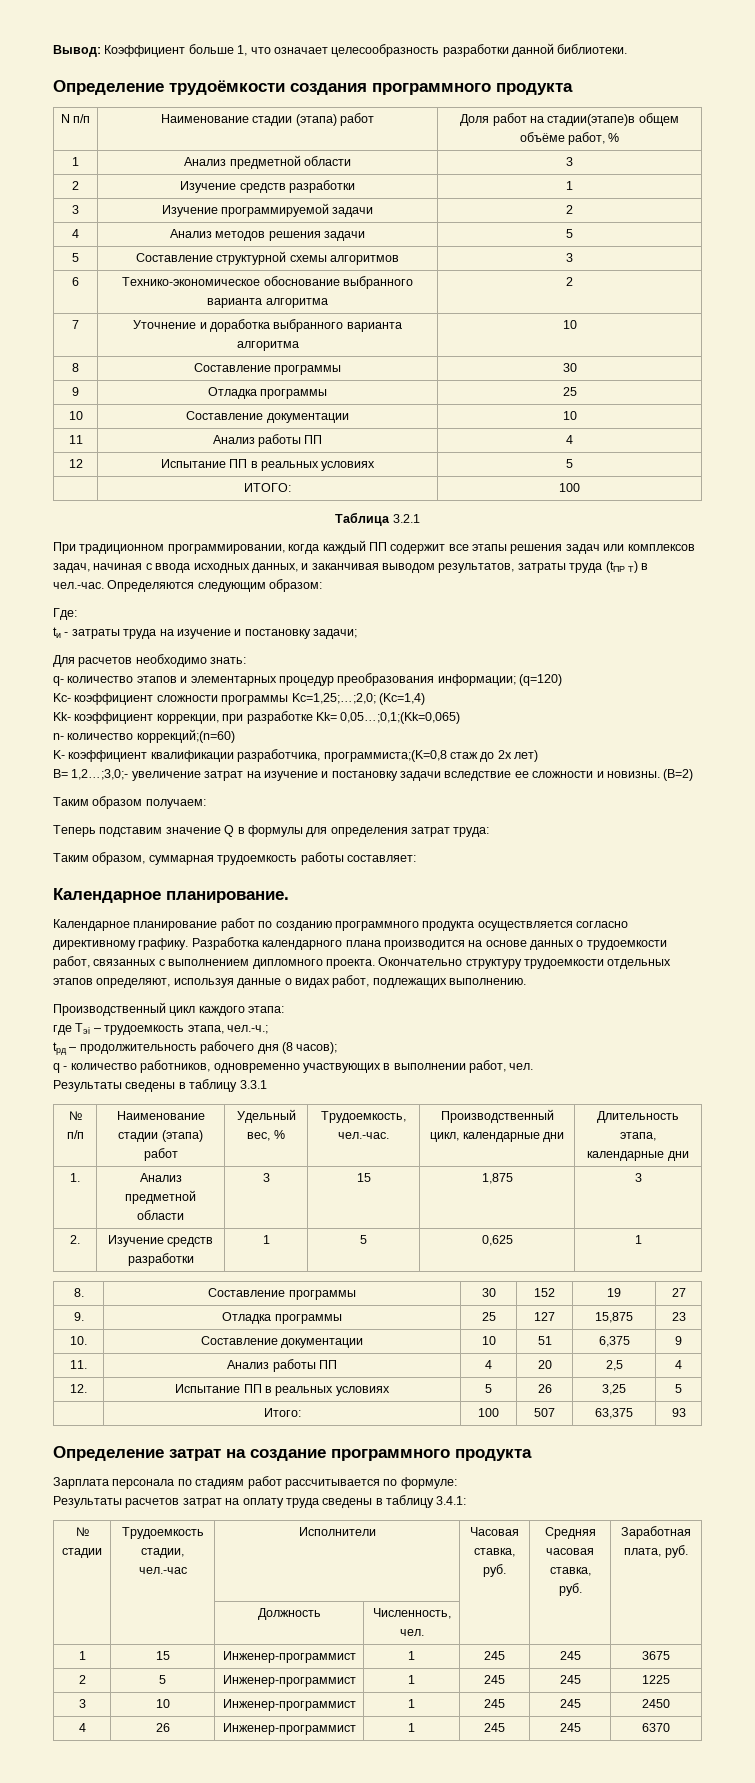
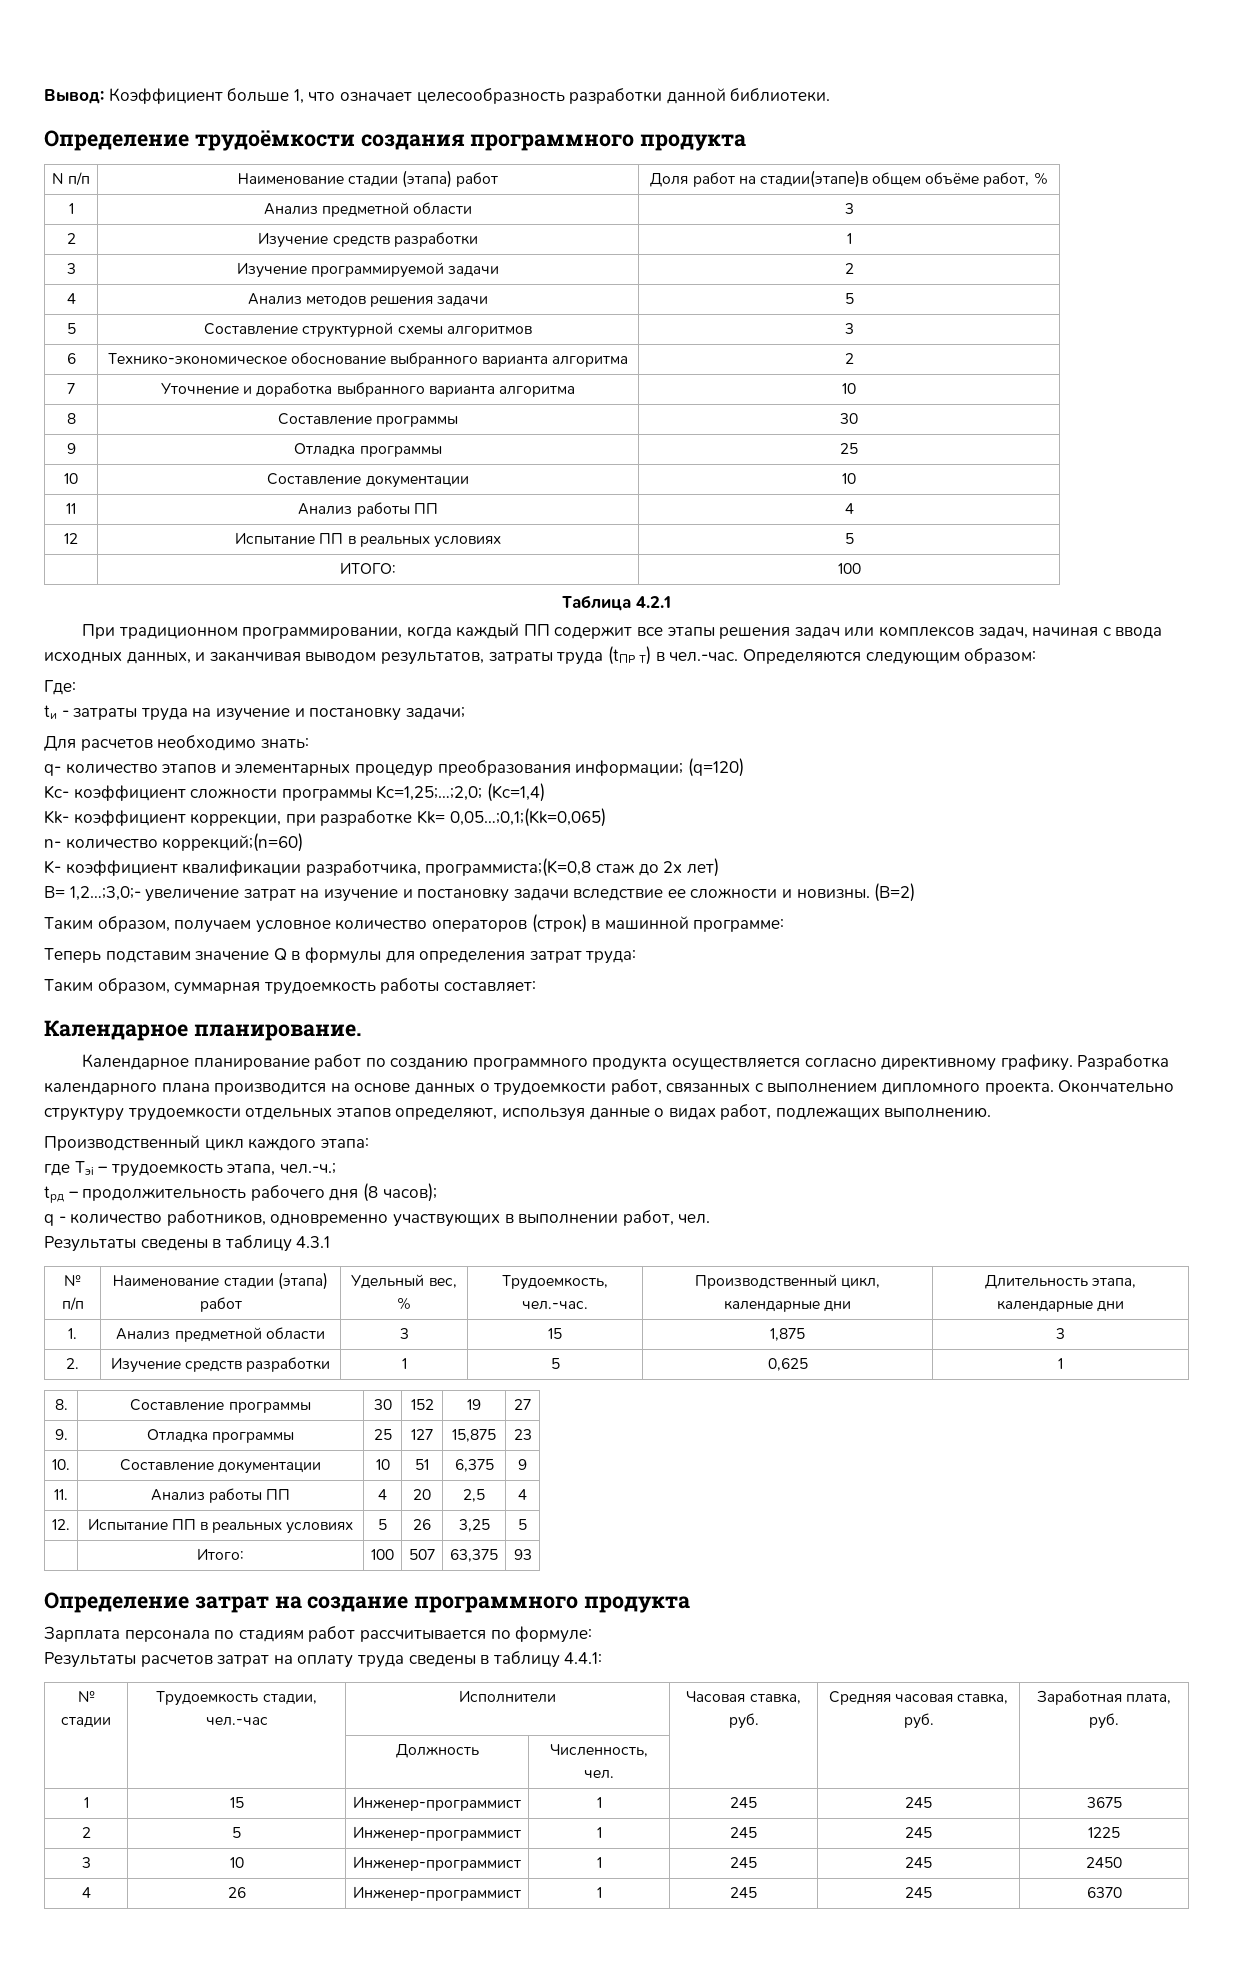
[392,514,420,523] 3.2.1 -> [635,596,671,608] 4.2.1
[92,796,206,809] образом получаем: -> [97,914,785,933] образом, получаем условное количество операторов (строк) в машинной программе:
[239,1080,267,1089] 3.3.1 -> [296,1236,331,1248] 4.3.1
[436,1496,467,1505] 3.4.1: -> [564,1652,603,1664] 4.4.1:

